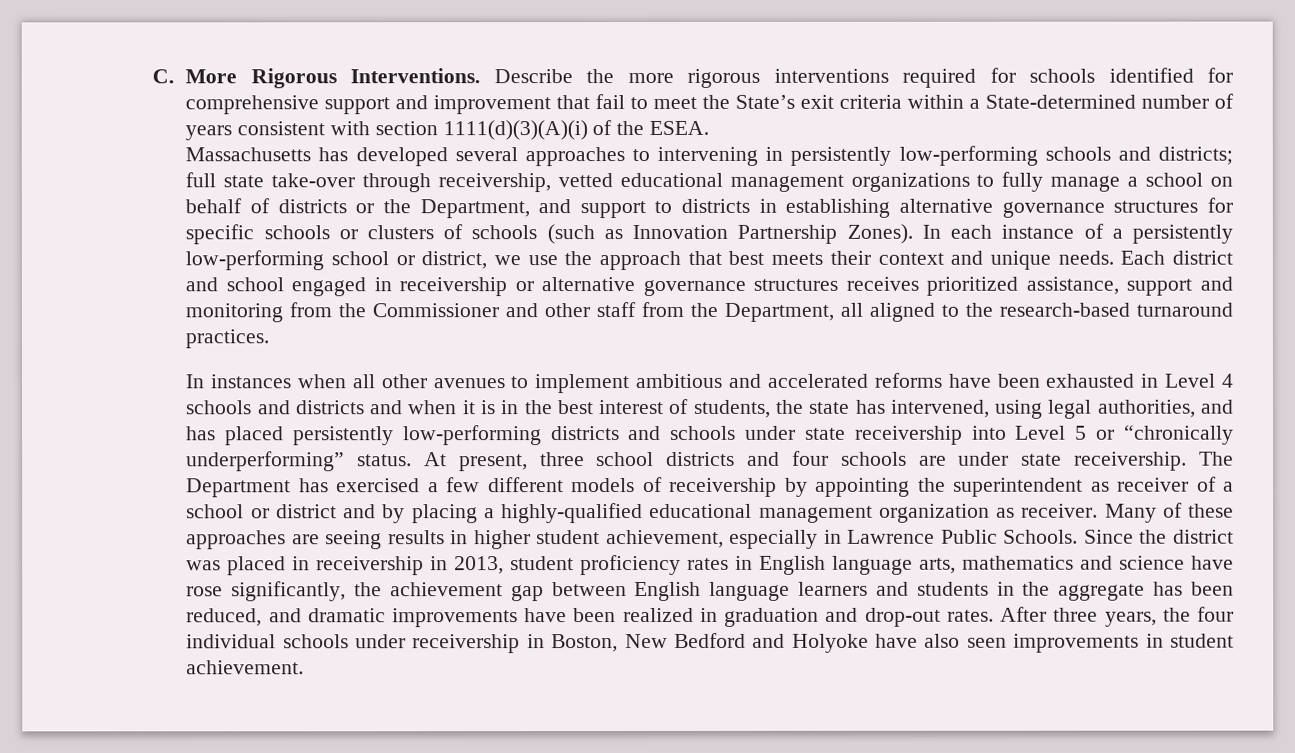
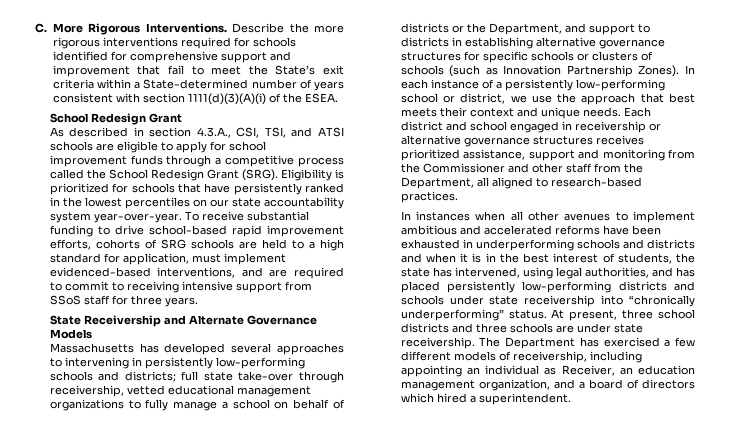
(709, 127) none -> [49,113,182,125] [49,127,344,138] [49,141,266,153] [49,155,344,167] [49,169,345,181] [49,183,345,195] [49,197,344,209] [49,211,309,223] [49,225,344,237] [49,239,344,251] [49,253,286,265] [49,267,344,279] [49,281,312,293] [49,295,198,307] [49,315,317,327] [49,329,92,339] // School Redesign Grant // As described in section 4.3.A., CSI, TSI, and ATSI schools are eligible to apply for school improvement funds through a competitive process called the School Redesign Grant (SRG). Eligibility is prioritized for schools that have persistently ranked in the lowest percentiles on our state accountability system year-over-year. To receive substantial funding to drive school-based rapid improvement efforts, cohorts of SRG schools are held to a high standard for application, must implement evidenced-based interventions, and are required to commit to receiving intensive support from SSoS staff for three years. // State Receivership and Alternate Governance Models
[965,302,1233,317] the research-based turnaround -> [550,177,642,187] research-based
[1164,373,1235,388] Level 4 -> [475,239,574,251] underperforming
[1015,425,1116,440] Level 5 or -> (624, 300) none
[791,450,829,466] four -> [475,323,507,333] three
[669,476,1234,497] [186,502,1234,524] [186,529,1234,550] [186,554,1234,576] [186,581,1234,602] [186,606,1235,628] [186,632,1234,654] [186,660,305,675] receivership by appointing the superintendent as receiver of a school or district and by placing a highly-qualified educational management organization as receiver. Many of these approaches are seeing results in higher student achievement, especially in Lawrence Public Schools. Since the district was placed in receivership in 2013, student proficiency rates in English language arts, mathematics and science have rose significantly, the achievement gap between English language learners and students in the aggregate has been reduced, and dramatic improvements have been realized in graduation and drop-out rates. After three years, the four individual schools under receivership in Boston, New Bedford and Holyoke have also seen improvements in student achievement. -> [512,351,642,363] [400,365,695,377] [400,379,695,391] [400,393,571,405] receivership, including appointing an individual as Receiver, an education management organization, and a board of directors which hired a superintendent.

